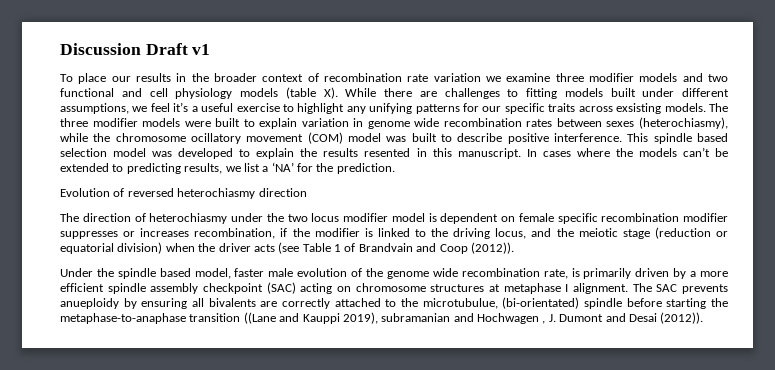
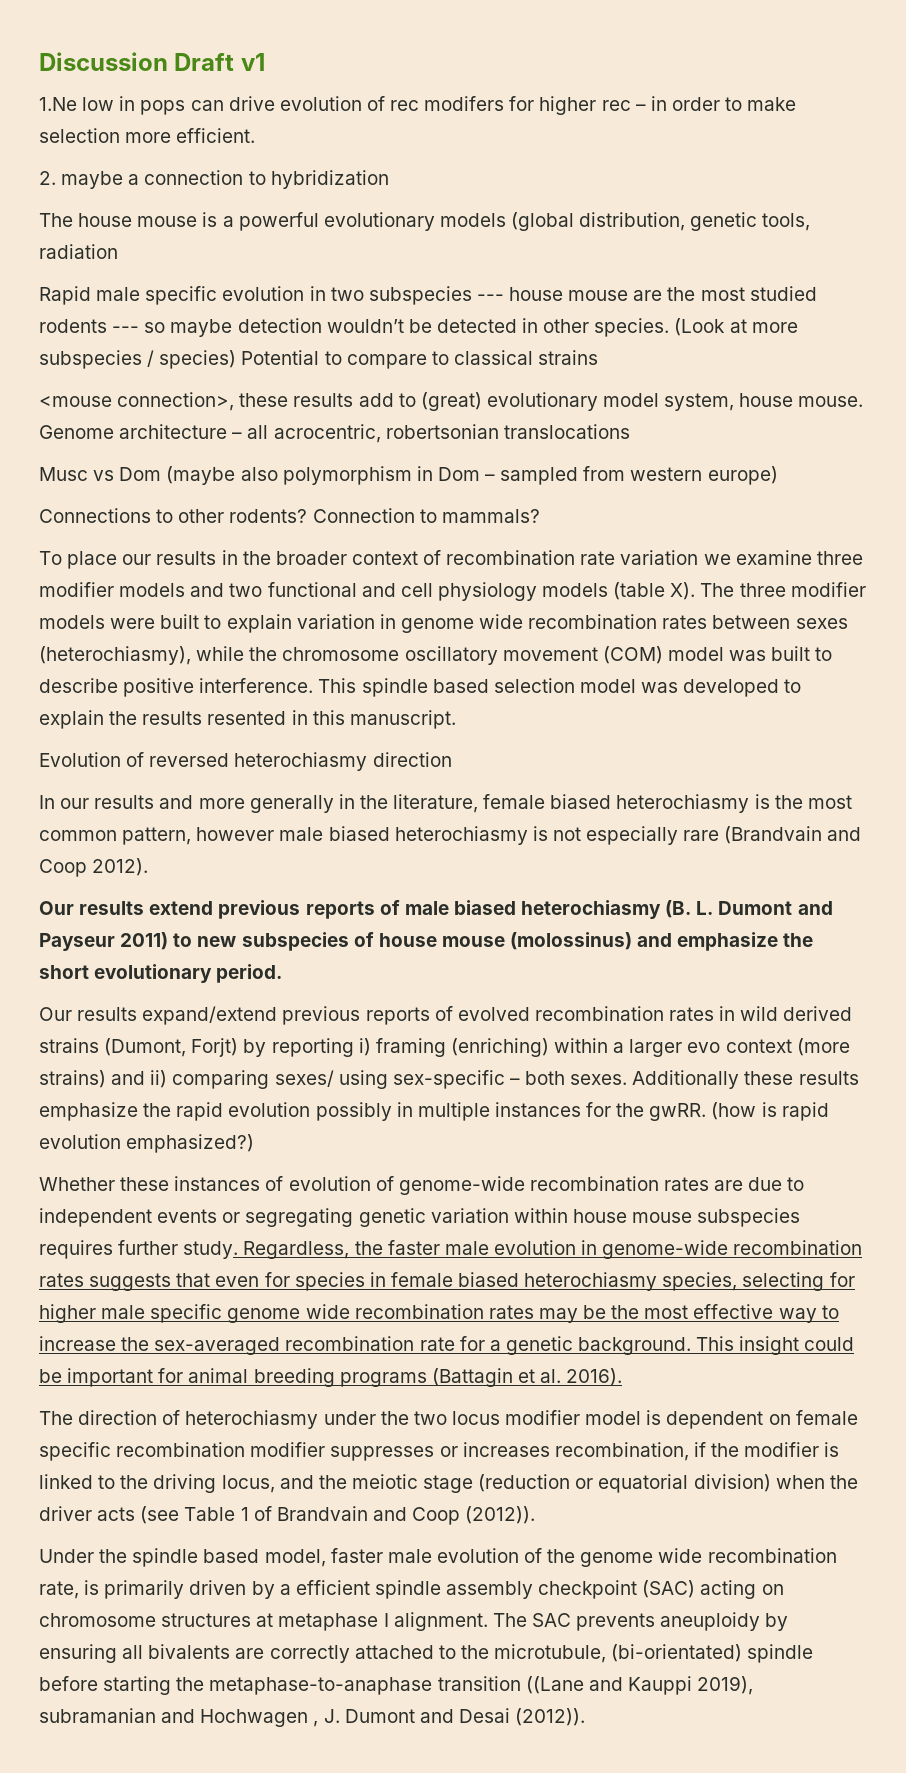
(211, 49) none -> [39,96,797,115] [39,128,256,143] [39,170,389,189] [39,212,811,231] [39,244,118,259] [39,286,817,305] [39,318,798,337] [39,350,599,369] [39,392,864,411] [39,424,630,443] [39,466,778,485] [39,508,540,523] // 1.Ne low in pops can drive evolution of rec modifers for higher rec – in order to make selection more efficient. // 2. maybe a connection to hybridization // The house mouse is a powerful evolutionary models (global distribution, genetic tools, radiation // Rapid male specific evolution in two subspecies --- house mouse are the most studied rodents --- so maybe detection wouldn’t be detected in other species. (Look at more subspecies / species) Potential to compare to classical strains // <mouse connection>, these results add to (great) evolutionary model system, house mouse. Genome architecture – all acrocentric, robertsonian translocations // Musc vs Dom (maybe also polymorphism in Dom – sampled from western europe) // Connections to other rodents? Connection to mammals?
[345,88,729,99] [60,102,706,114] While there are challenges to fitting models built under different assumptions, we feel it’s a useful exercise to highlight any unifying patterns for our specific traits across exsisting models. -> (696, 591) none
[191,133,241,144] ocillatory -> [404,646,498,665] oscillatory
[526,147,728,157] [60,162,395,174] In cases where the models can’t be extended to predicting results, we list a ‘NA’ for the prediction. -> (456, 719) none
(307, 192) none -> [39,794,852,813] [39,826,862,845] [39,858,149,877] [39,900,833,919] [39,932,814,951] [39,964,283,983] [39,1006,853,1025] [39,1038,850,1057] [39,1070,859,1089] [39,1102,829,1121] [39,1134,255,1153] [39,1176,805,1195] [39,1208,801,1227] [39,1240,863,1259] [39,1272,855,1291] [39,1304,839,1323] [39,1336,855,1355] [39,1368,623,1387] // In our results and more generally in the literature, female biased heterochiasmy is the most common pattern, however male biased heterochiasmy is not especially rare (Brandvain and Coop 2012). // Our results extend previous reports of male biased heterochiasmy (B. L. Dumont and Payseur 2011) to new subspecies of house mouse (molossinus) and emphasize the short evolutionary period. // Our results expand/extend previous reports of evolved recombination rates in wild derived strains (Dumont, Forjt) by reporting i) framing (enriching) within a larger evo context (more strains) and ii) comparing sexes/ using sex-specific – both sexes. Additionally these results emphasize the rapid evolution possibly in multiple instances for the gwRR. (how is rapid evolution emphasized?) // Whether these instances of evolution of genome-wide recombination rates are due to independent events or segregating genetic variation within house mouse subspecies requires further study. Regardless, the faster male evolution in genome-wide recombination rates suggests that even for species in female biased heterochiasmy species, selecting for higher male specific genome wide recombination rates may be the most effective way to increase the sex-averaged recombination rate for a genetic background. This insight could be important for animal breeding programs (Battagin et al. 2016).
[700,271,729,277] more -> (291, 1589) none
[60,298,119,309] anueploidy -> [660,1612,761,1631] aneuploidy
[422,298,498,309] microtubulue, -> [494,1644,607,1663] microtubule,

